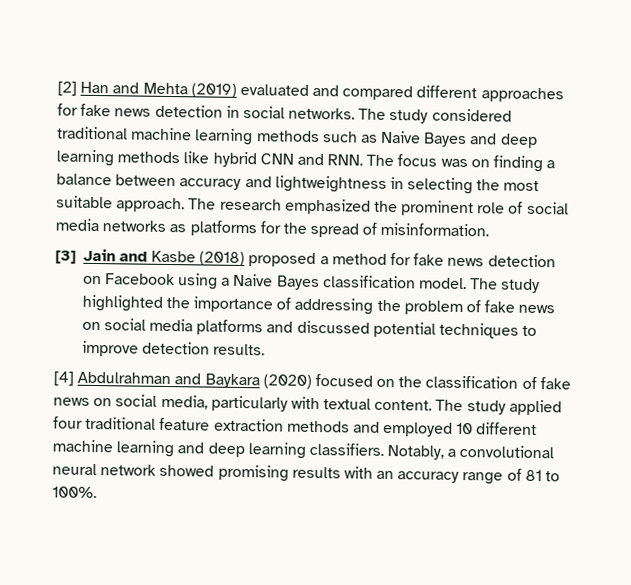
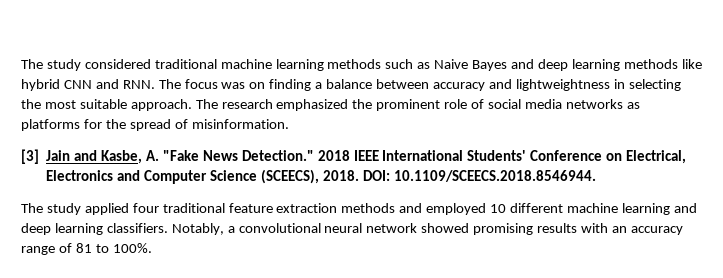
[57,81,564,103] [57,103,356,120] [2] Han and Mehta (2019) evaluated and compared different approaches for fake news detection in social networks. -> (21, 64) none
[151,250,556,268] [82,273,541,294] [81,294,556,316] [81,318,538,339] [81,340,266,357] [53,371,571,390] [53,394,433,412] Kasbe (2018) proposed a method for fake news detection on Facebook using a Naive Bayes classification model. The study highlighted the importance of addressing the problem of fake news on social media platforms and discussed potential techniques to improve detection results. // [4] Abdulrahman and Baykara (2020) focused on the classification of fake news on social media, particularly with textual content. -> [101,150,687,164] [46,169,596,184] Kasbe, A. "Fake News Detection." 2018 IEEE International Students' Conference on Electrical, Electronics and Computer Science (SCEECS), 2018. DOI: 10.1109/SCEECS.2018.8546944. //

